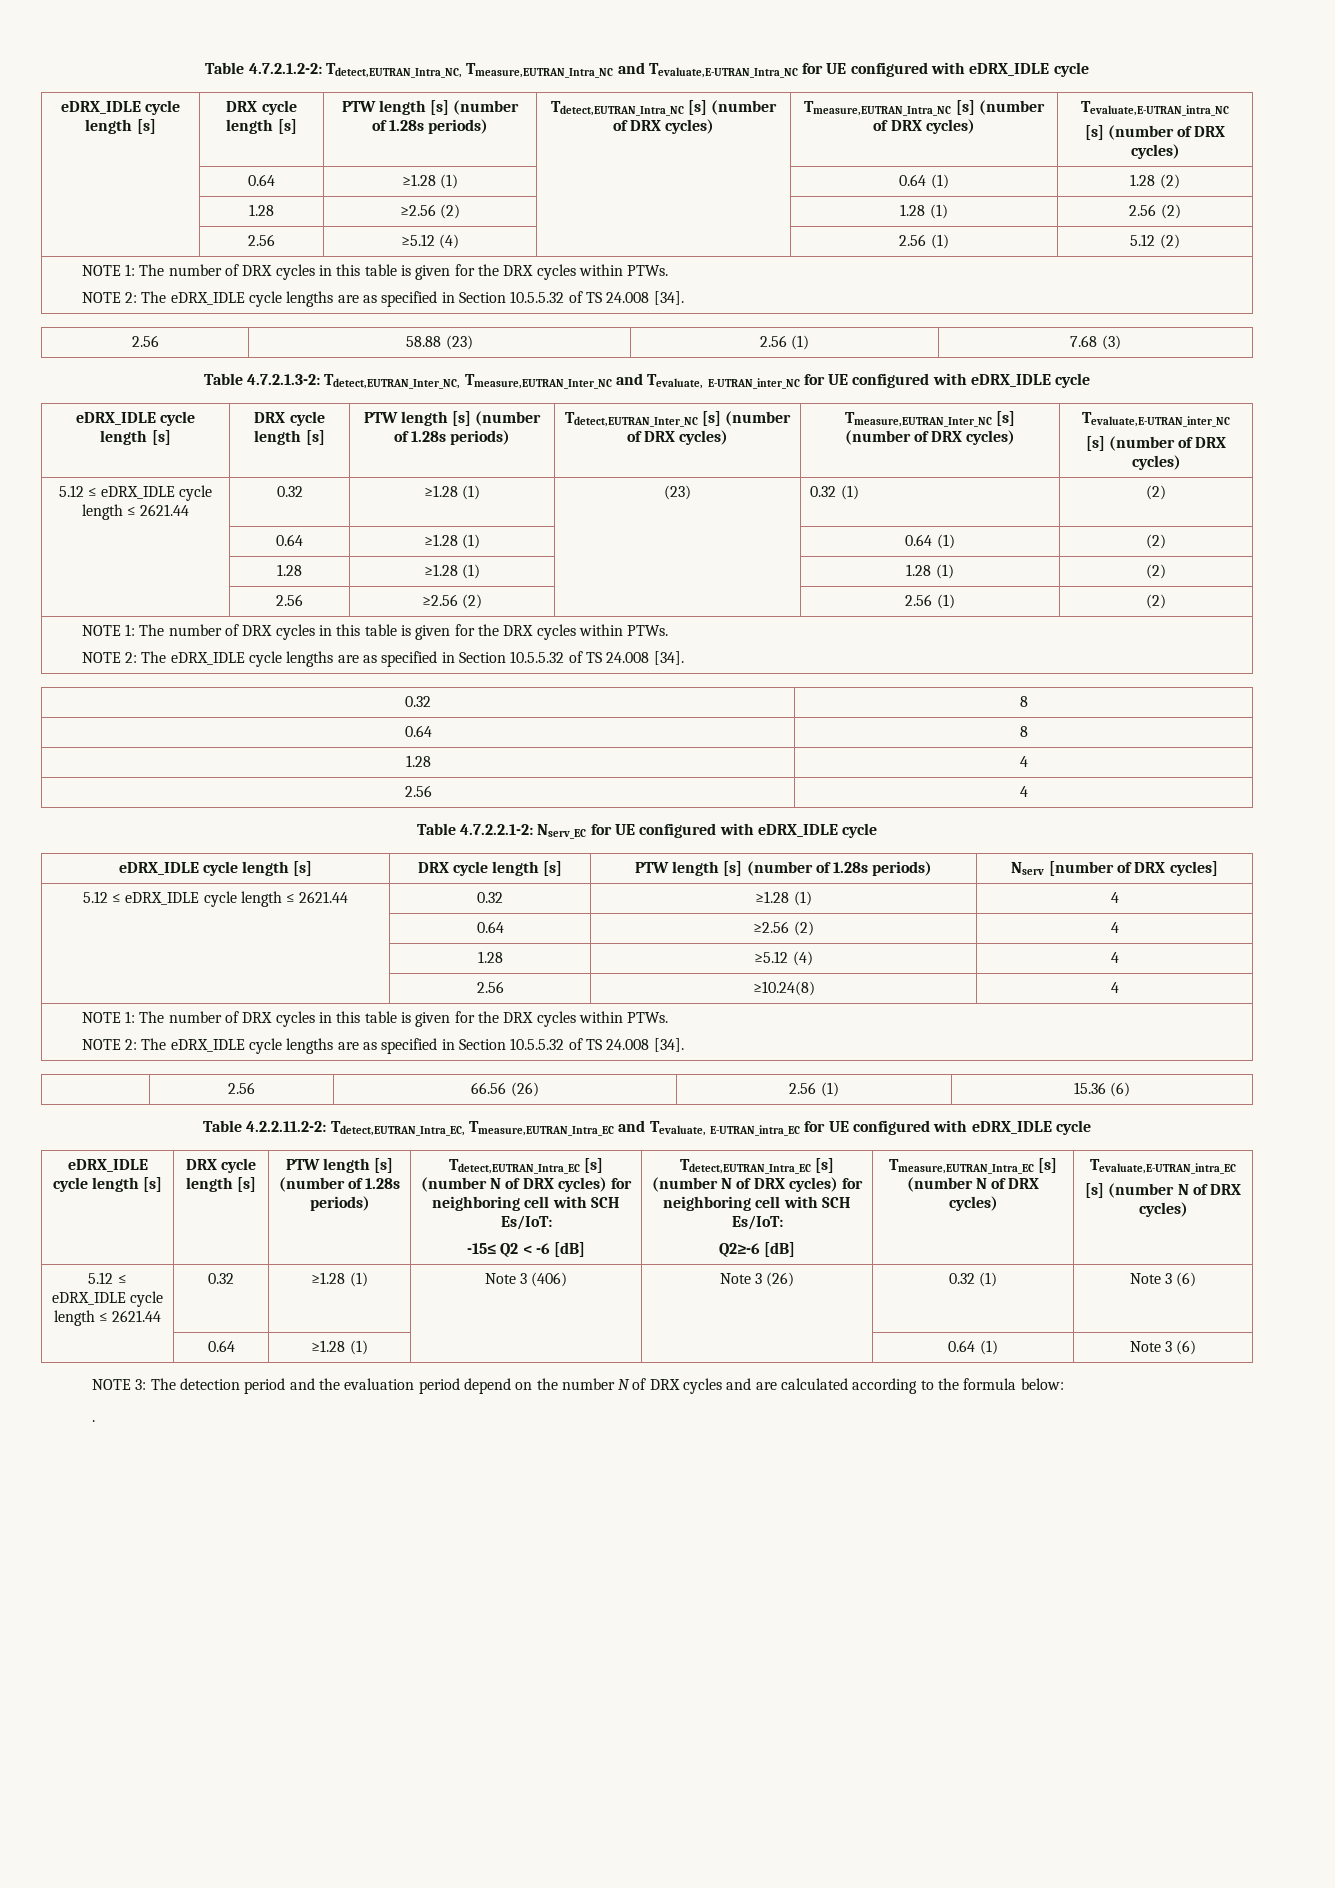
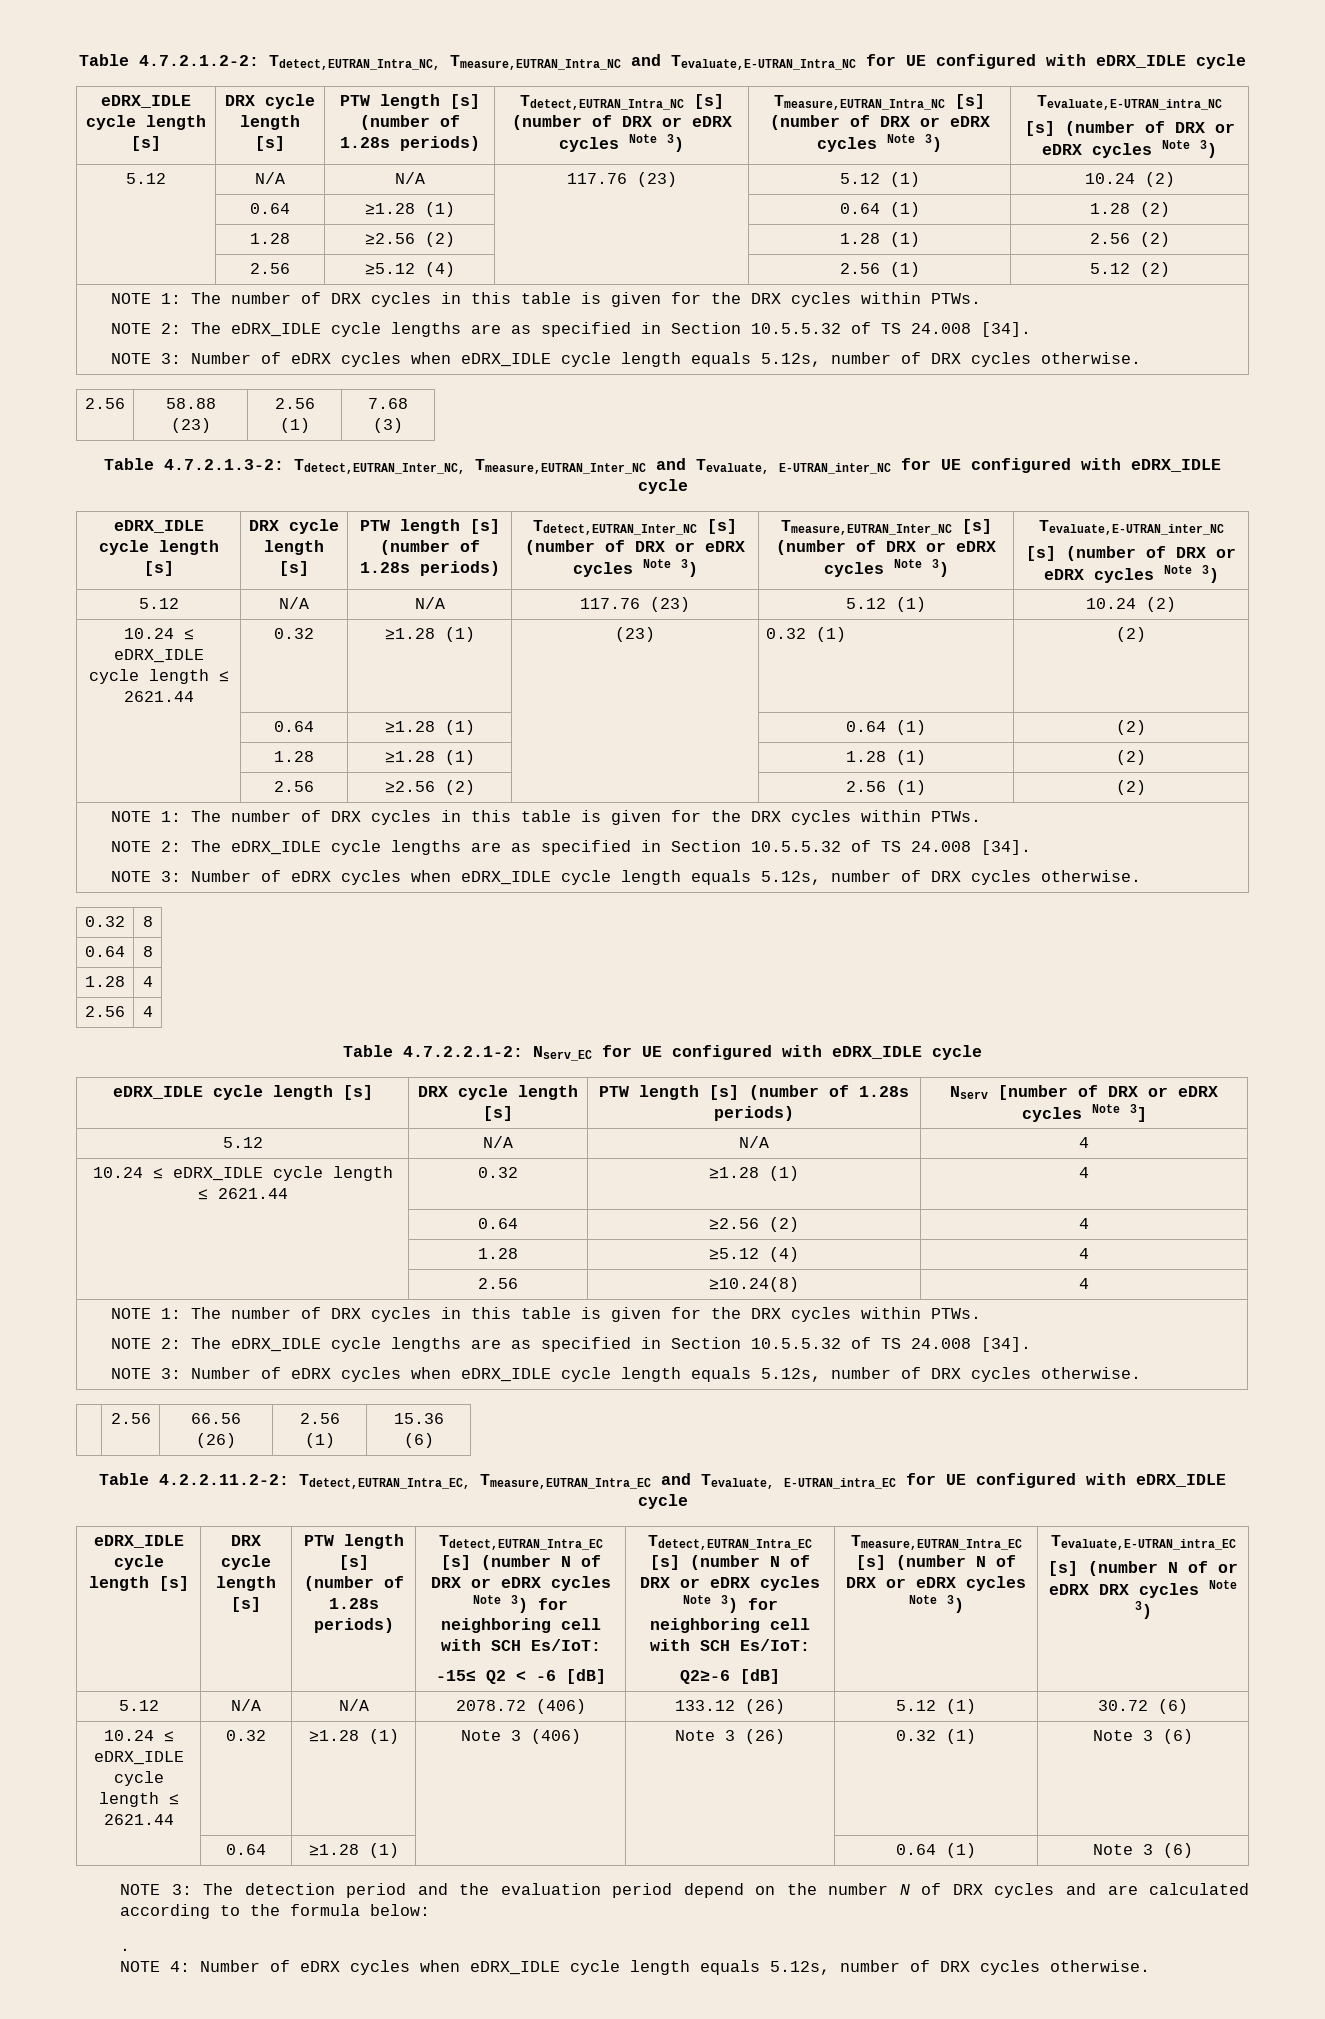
[665,119,715,134] cycles) -> [661,116,732,127] [559,134,685,152] or eDRX cycles Note 3)
[925,119,975,134] cycles) -> [919,116,990,127] [817,134,943,152] or eDRX cycles Note 3)
[1130,144,1180,159] cycles) -> [1214,123,1235,133] [1042,140,1217,158] [126,173,166,184] [255,172,285,184] [394,172,425,184] [566,172,677,187] [839,172,920,187] [1084,172,1175,187] or eDRX cycles Note 3) // 5.12 | N/A | N/A | 117.76 (23) | 5.12 (1) | 10.24 (2)
(684, 298) none -> [111,352,1142,367] // NOTE 3: Number of eDRX cycles when eDRX_IDLE cycle length equals 5.12s, number of DRX cycles otherwise.
[679,430,729,445] cycles) -> [675,541,746,552] [572,559,698,577] or eDRX cycles Note 3)
[966,430,1016,445] cycles) -> [926,541,997,552] [823,559,949,577] or eDRX cycles Note 3)
[1131,455,1181,470] [58,485,84,497] cycles) // 5.12 -> [1216,548,1236,558] [1043,565,1219,583] [138,598,179,609] [279,597,309,609] [414,597,445,609] [580,597,691,612] [846,597,927,612] [1086,597,1176,612] [123,628,174,639] or eDRX cycles Note 3) // 5.12 | N/A | N/A | 117.76 (23) | 5.12 (1) | 10.24 (2) // 10.24
(684, 658) none -> [111,870,1142,885] // NOTE 3: Number of eDRX cycles when eDRX_IDLE cycle length equals 5.12s, number of DRX cycles otherwise.
[1169,861,1218,876] [82,891,108,903] cycles] // 5.12 -> [1148,1086,1218,1097] [1021,1104,1147,1122] [222,1137,263,1148] [483,1136,513,1148] [739,1136,770,1148] [1079,1137,1089,1148] [92,1167,143,1178] or eDRX cycles Note 3] // 5.12 | N/A | N/A | 4 // 10.24
(684, 1045) none -> [111,1367,1142,1382] // NOTE 3: Number of eDRX cycles when eDRX_IDLE cycle length equals 5.12s, number of DRX cycles otherwise.
[557,1177,607,1192] cycles) -> [470,1576,611,1591] [473,1595,528,1613] or eDRX cycles Note 3)
[788,1177,838,1192] cycles) -> [680,1576,820,1591] [682,1595,738,1613] or eDRX cycles Note 3)
[948,1196,998,1211] cycles) -> [886,1576,1026,1591] [908,1595,964,1613] or eDRX cycles Note 3)
[1210,1184,1242,1195] [1138,1202,1188,1217] [88,1272,114,1284] DRX cycles) // 5.12 -> [1218,1563,1238,1573] [1049,1580,1237,1598] [1134,1601,1152,1619] [118,1700,159,1711] [231,1699,261,1711] [338,1699,369,1711] [455,1699,586,1714] [675,1699,785,1714] [896,1699,976,1714] [1098,1699,1188,1714] [103,1730,154,1741] or eDRX DRX cycles Note 3) // 5.12 | N/A | N/A | 2078.72 (406) | 133.12 (26) | 5.12 (1) | 30.72 (6) // 10.24
(95, 1421) none -> [120,1960,1151,1975] // NOTE 4: Number of eDRX cycles when eDRX_IDLE cycle length equals 5.12s, number of DRX cycles otherwise.

